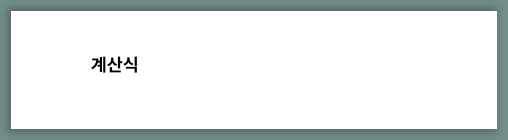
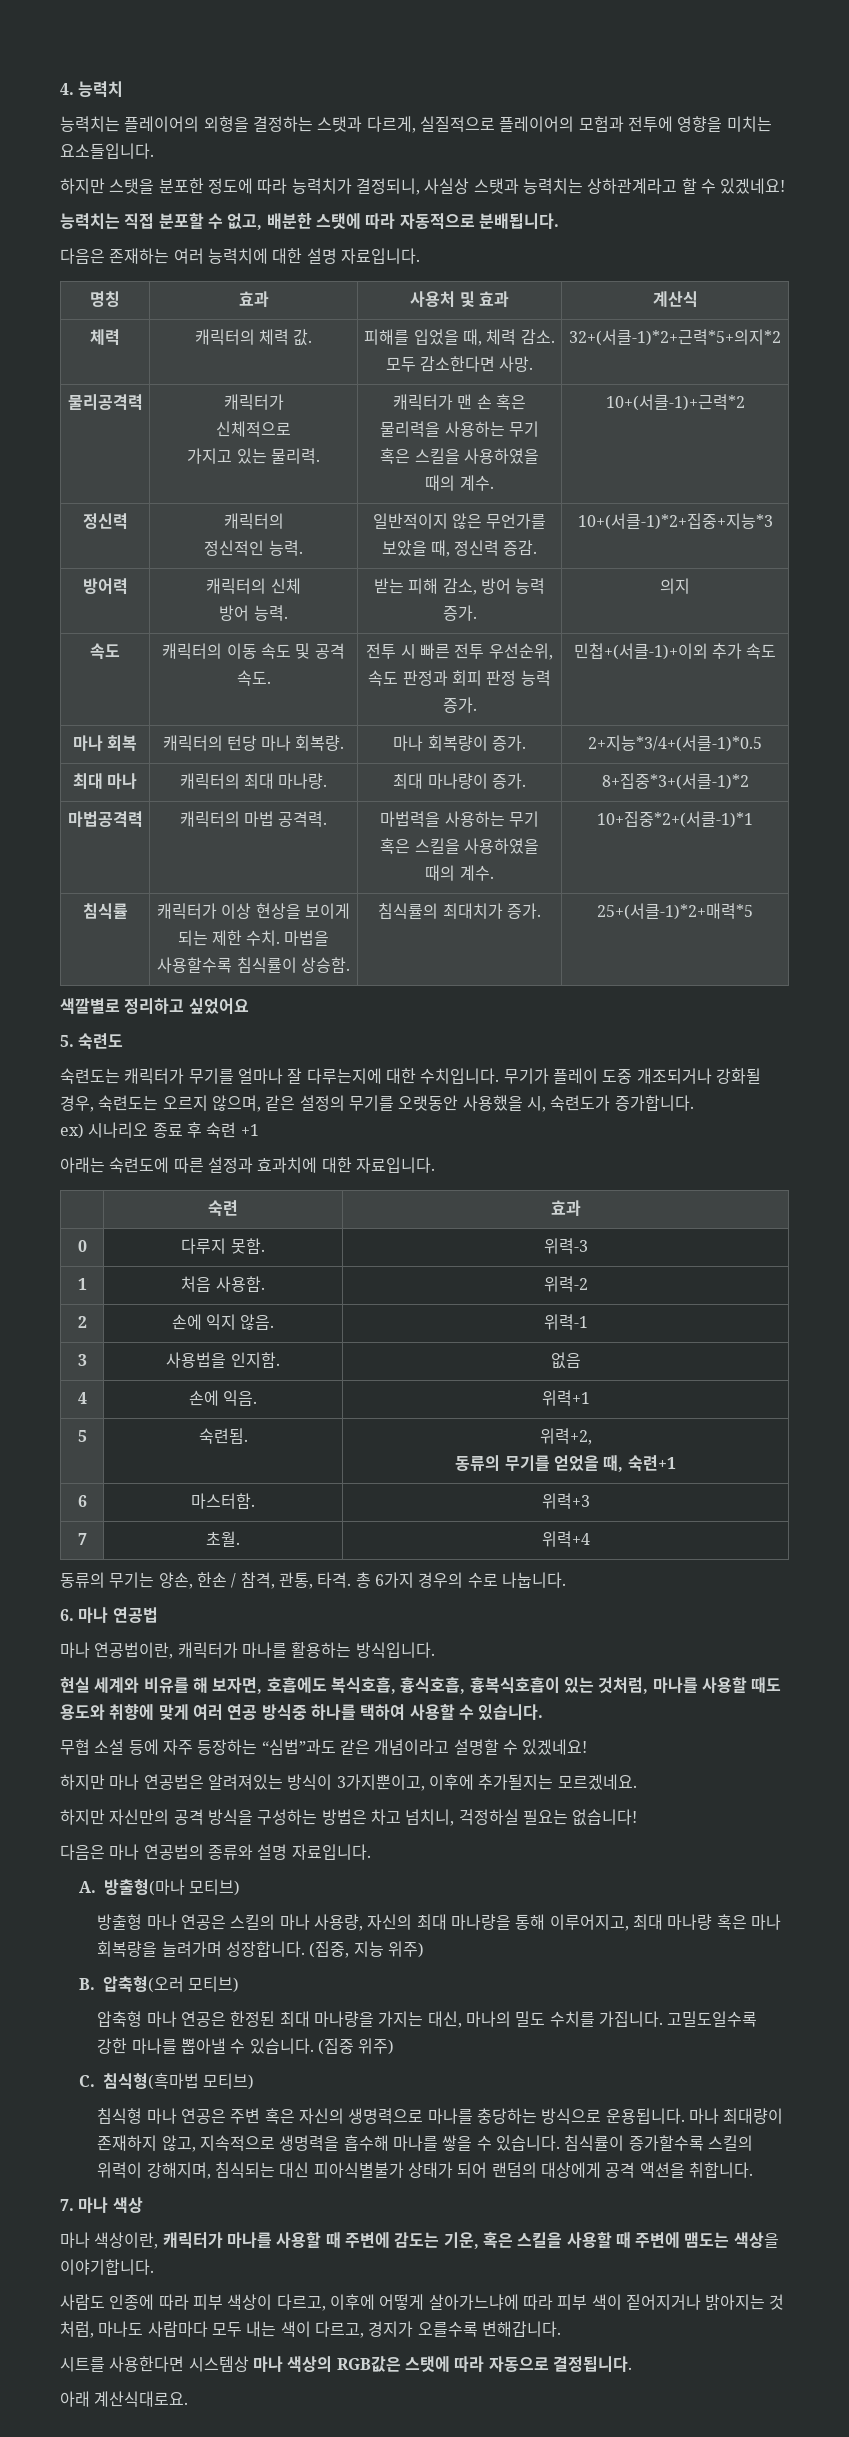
[90,56,139,73] 계산식 -> [60,81,124,98] [60,116,772,133] [60,143,154,159] [60,178,786,195] [60,213,559,230] [60,248,420,264] [90,291,120,307] [238,291,269,307] [410,291,509,307] [652,291,698,307] [90,329,120,346] [194,329,313,346] [364,329,555,346] [385,356,534,372] [569,329,781,346] [67,394,143,411] [223,394,284,410] [216,421,291,437] [187,448,320,464] [393,394,526,410] [380,421,539,437] [380,448,539,464] [425,475,494,491] [605,394,745,411] [82,513,128,530] [223,513,284,529] [204,540,303,556] [372,513,547,529] [381,540,538,557] [577,513,773,530] [82,578,128,595] [206,578,301,594] [219,605,288,621] [373,578,546,595] [442,605,477,621] [660,578,690,594] [90,643,120,659] [162,643,345,659] [236,670,271,686] [366,643,553,660] [368,670,551,686] [442,697,477,713] [573,643,777,660] [72,735,138,751] [162,735,345,751] [393,735,526,751] [588,735,762,752] [72,773,138,789] [179,773,328,789] [393,773,526,789] [601,773,749,790] [67,811,143,828] [179,811,328,827] [380,811,539,827] [380,838,539,854] [425,865,494,881] [597,811,753,828] [82,903,128,919] [157,903,350,919] [177,930,330,946] [157,957,350,973] [378,903,541,919] [597,903,753,920] [60,998,249,1015] [60,1033,124,1049] [60,1068,761,1084] [60,1095,694,1112] [60,1122,259,1139] [60,1157,435,1173] [208,1200,238,1216] [550,1200,581,1216] [77,1240,87,1252] [181,1238,265,1254] [543,1238,588,1254] [77,1278,87,1290] [181,1276,265,1292] [543,1276,588,1292] [77,1316,87,1328] [171,1314,275,1330] [543,1314,588,1330] [77,1354,87,1366] [166,1352,280,1368] [550,1352,581,1369] [77,1392,87,1404] [188,1390,258,1406] [541,1390,590,1406] [77,1430,87,1442] [198,1428,248,1444] [539,1428,592,1445] [455,1455,676,1472] [77,1495,87,1507] [191,1493,255,1509] [541,1493,590,1509] [77,1533,87,1545] [206,1531,240,1547] [541,1531,590,1547] [60,1572,566,1589] [60,1607,158,1623] [60,1642,435,1659] [60,1677,782,1694] [60,1704,544,1720] [60,1739,588,1755] [60,1774,637,1791] [60,1809,638,1826] [60,1844,371,1860] [78,1879,241,1896] [97,1914,781,1931] [97,1941,425,1958] [78,1976,240,1993] [97,2011,758,2028] [97,2038,395,2055] [78,2073,255,2090] [97,2108,784,2124] [97,2135,754,2152] [97,2162,754,2179] [60,2197,143,2213] [60,2232,779,2249] [60,2259,154,2275] [60,2294,785,2311] [60,2321,561,2338] [60,2356,632,2372] [60,2391,189,2407] 4. 능력치 // 능력치는 플레이어의 외형을 결정하는 스탯과 다르게, 실질적으로 플레이어의 모험과 전투에 영향을 미치는 요소들입니다. // 하지만 스탯을 분포한 정도에 따라 능력치가 결정되니, 사실상 스탯과 능력치는 상하관계라고 할 수 있겠네요! // 능력치는 직접 분포할 수 없고, 배분한 스탯에 따라 자동적으로 분배됩니다. // 다음은 존재하는 여러 능력치에 대한 설명 자료입니다. // 명칭 | 효과 | 사용처 및 효과 | 계산식 // 체력 | 캐릭터의 체력 값. | 피해를 입었을 때, 체력 감소. 모두 감소한다면 사망. | 32+(서클-1)*2+근력*5+의지*2 // 물리공격력 | 캐릭터가 // 신체적으로 // 가지고 있는 물리력. | 캐릭터가 맨 손 혹은 물리력을 사용하는 무기 혹은 스킬을 사용하였을 때의 계수. | 10+(서클-1)+근력*2 // 정신력 | 캐릭터의 // 정신적인 능력. | 일반적이지 않은 무언가를 보았을 때, 정신력 증감. | 10+(서클-1)*2+집중+지능*3 // 방어력 | 캐릭터의 신체 // 방어 능력. | 받는 피해 감소, 방어 능력 증가. | 의지 // 속도 | 캐릭터의 이동 속도 및 공격 속도. | 전투 시 빠른 전투 우선순위, 속도 판정과 회피 판정 능력 증가. | 민첩+(서클-1)+이외 추가 속도 // 마나 회복 | 캐릭터의 턴당 마나 회복량. | 마나 회복량이 증가. | 2+지능*3/4+(서클-1)*0.5 // 최대 마나 | 캐릭터의 최대 마나량. | 최대 마나량이 증가. | 8+집중*3+(서클-1)*2 // 마법공격력 | 캐릭터의 마법 공격력. | 마법력을 사용하는 무기 혹은 스킬을 사용하였을 때의 계수. | 10+집중*2+(서클-1)*1 // 침식률 | 캐릭터가 이상 현상을 보이게 되는 제한 수치. 마법을 사용할수록 침식률이 상승함. | 침식률의 최대치가 증가. | 25+(서클-1)*2+매력*5 // 색깔별로 정리하고 싶었어요 // 5. 숙련도 // 숙련도는 캐릭터가 무기를 얼마나 잘 다루는지에 대한 수치입니다. 무기가 플레이 도중 개조되거나 강화될 경우, 숙련도는 오르지 않으며, 같은 설정의 무기를 오랫동안 사용했을 시, 숙련도가 증가합니다. // ex) 시나리오 종료 후 숙련 +1 // 아래는 숙련도에 따른 설정과 효과치에 대한 자료입니다. // | 숙련 | 효과 // 0 | 다루지 못함. | 위력-3 // 1 | 처음 사용함. | 위력-2 // 2 | 손에 익지 않음. | 위력-1 // 3 | 사용법을 인지함. | 없음 // 4 | 손에 익음. | 위력+1 // 5 | 숙련됨. | 위력+2, // 동류의 무기를 얻었을 때, 숙련+1 // 6 | 마스터함. | 위력+3 // 7 | 초월. | 위력+4 // 동류의 무기는 양손, 한손 / 참격, 관통, 타격. 총 6가지 경우의 수로 나눕니다. // 6. 마나 연공법 // 마나 연공법이란, 캐릭터가 마나를 활용하는 방식입니다. // 현실 세계와 비유를 해 보자면, 호흡에도 복식호흡, 흉식호흡, 흉복식호흡이 있는 것처럼, 마나를 사용할 때도 용도와 취향에 맞게 여러 연공 방식중 하나를 택하여 사용할 수 있습니다. // 무협 소설 등에 자주 등장하는 “심법”과도 같은 개념이라고 설명할 수 있겠네요! // 하지만 마나 연공법은 알려져있는 방식이 3가지뿐이고, 이후에 추가될지는 모르겠네요. // 하지만 자신만의 공격 방식을 구성하는 방법은 차고 넘치니, 걱정하실 필요는 없습니다! // 다음은 마나 연공법의 종류와 설명 자료입니다. // A. 방출형(마나 모티브) // 방출형 마나 연공은 스킬의 마나 사용량, 자신의 최대 마나량을 통해 이루어지고, 최대 마나량 혹은 마나 회복량을 늘려가며 성장합니다. (집중, 지능 위주) // B. 압축형(오러 모티브) // 압축형 마나 연공은 한정된 최대 마나량을 가지는 대신, 마나의 밀도 수치를 가집니다. 고밀도일수록 강한 마나를 뽑아낼 수 있습니다. (집중 위주) // C. 침식형(흑마법 모티브) // 침식형 마나 연공은 주변 혹은 자신의 생명력으로 마나를 충당하는 방식으로 운용됩니다. 마나 최대량이 존재하지 않고, 지속적으로 생명력을 흡수해 마나를 쌓을 수 있습니다. 침식률이 증가할수록 스킬의 위력이 강해지며, 침식되는 대신 피아식별불가 상태가 되어 랜덤의 대상에게 공격 액션을 취합니다. // 7. 마나 색상 // 마나 색상이란, 캐릭터가 마나를 사용할 때 주변에 감도는 기운, 혹은 스킬을 사용할 때 주변에 맴도는 색상을 이야기합니다. // 사람도 인종에 따라 피부 색상이 다르고, 이후에 어떻게 살아가느냐에 따라 피부 색이 짙어지거나 밝아지는 것 처럼, 마나도 사람마다 모두 내는 색이 다르고, 경지가 오를수록 변해갑니다. // 시트를 사용한다면 시스템상 마나 색상의 RGB값은 스탯에 따라 자동으로 결정됩니다. // 아래 계산식대로요.

